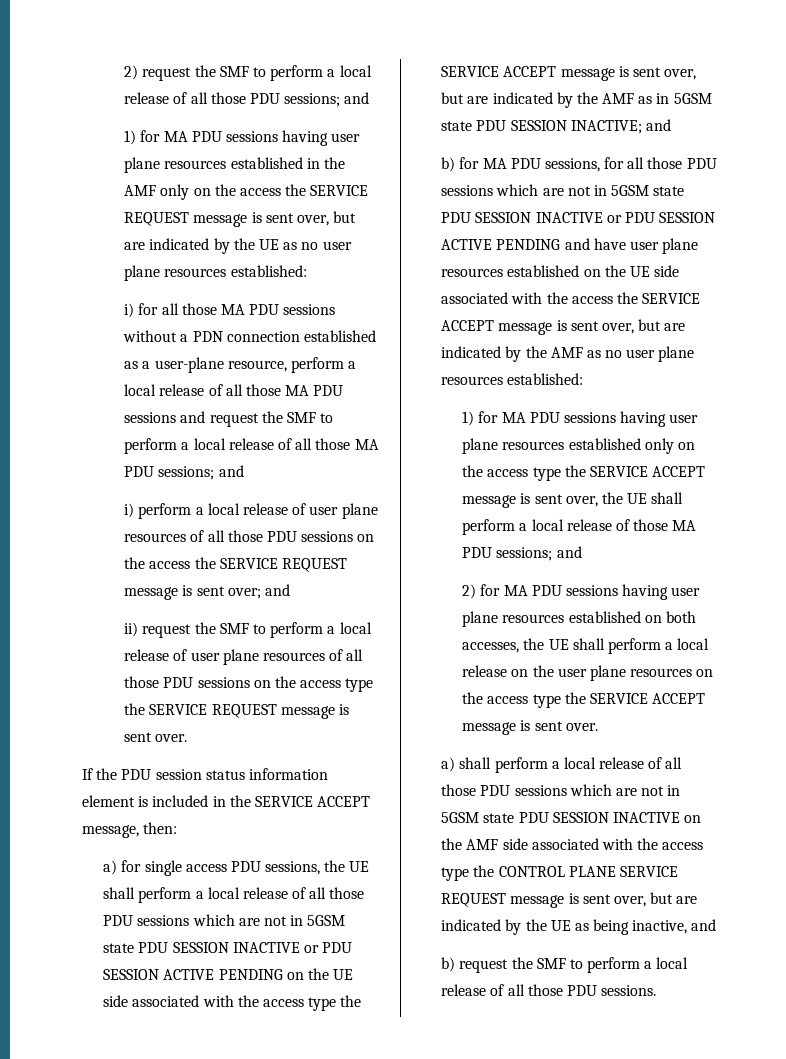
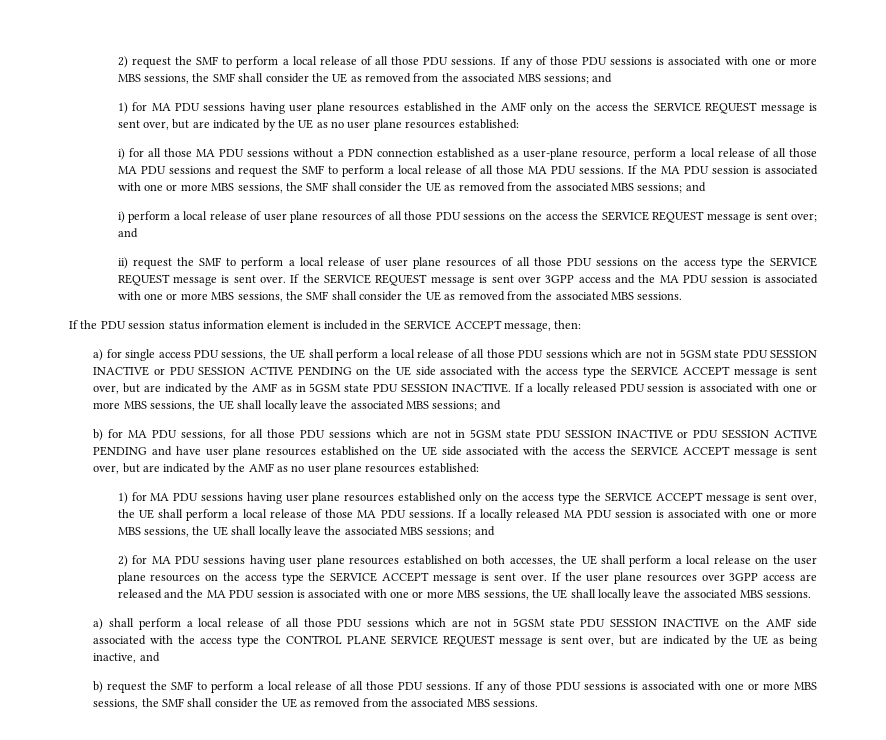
(281, 98) none -> [451,56,818,68] [117,73,541,84] sessions. If any of those PDU sessions is associated with one or more MBS sessions, the SMF shall consider the UE as removed from the associated MBS
(155, 471) none -> [578,165,819,175] [117,182,635,193] sessions. If the MA PDU session is associated with one or more MBS sessions, the SMF shall consider the UE as removed from the associated MBS
(188, 738) none -> [290,274,819,286] [117,291,683,302] If the SERVICE REQUEST message is sent over 3GPP access and the MA PDU session is associated with one or more MBS sessions, the SMF shall consider the UE as removed from the associated MBS sessions.
[570,120,642,134] INACTIVE; -> [452,383,817,395] [93,400,478,412] INACTIVE. If a locally released PDU session is associated with one or more MBS sessions, the UE shall locally leave the associated MBS sessions;
(493, 552) none -> [408,509,817,521] [117,526,424,538] sessions. If a locally released MA PDU session is associated with one or more MBS sessions, the UE shall locally leave the associated MBS
(598, 727) none -> [551,572,818,584] [117,589,811,601] If the user plane resources over 3GPP access are released and the MA PDU session is associated with one or more MBS sessions, the UE shall locally leave the associated MBS sessions.
(657, 990) none -> [474,681,817,693] [93,698,539,709] If any of those PDU sessions is associated with one or more MBS sessions, the SMF shall consider the UE as removed from the associated MBS sessions.

